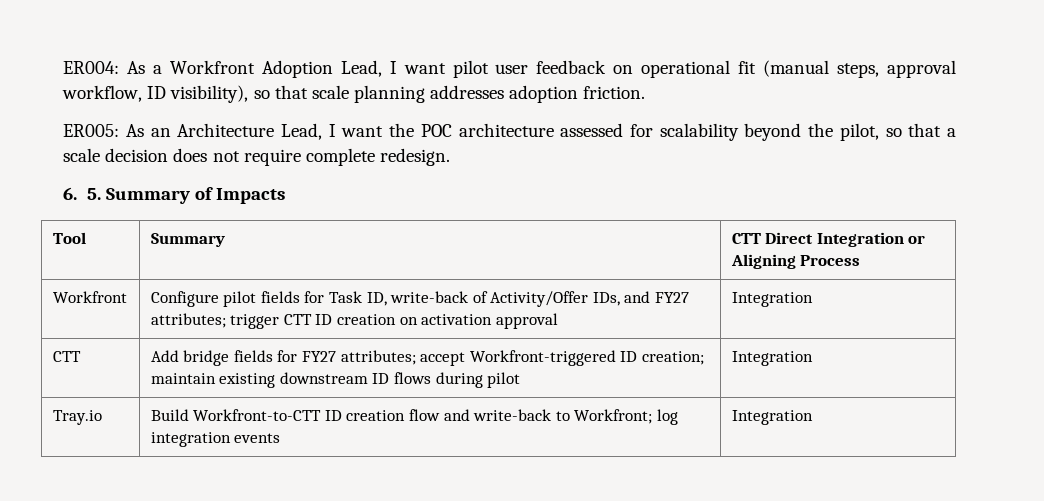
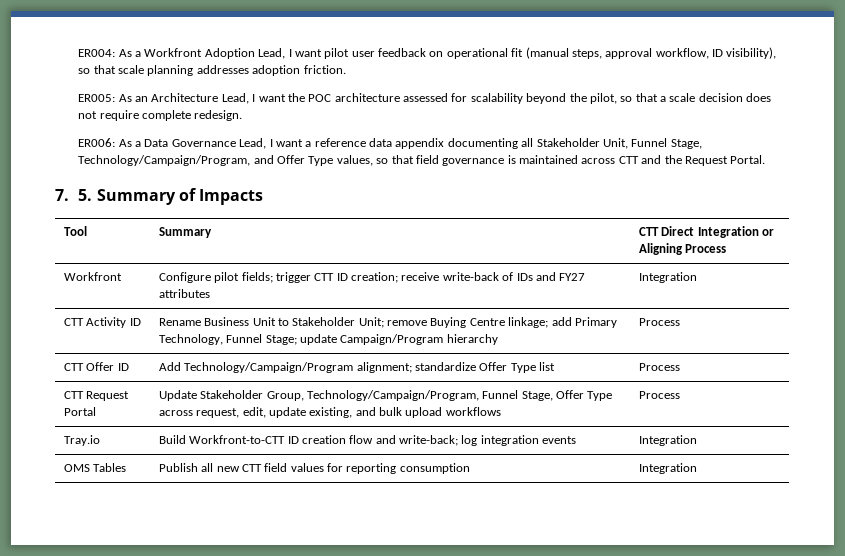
[63,187,78,200] 6. -> [78,138,702,149] [78,155,766,166] [55,189,69,201] ER006: As a Data Governance Lead, I want a reference data appendix documenting all Stakeholder Unit, Funnel Stage, Technology/Campaign/Program, and Offer Type values, so that field governance is maintained across CTT and the Request Portal. // 7.
[260,291,690,307] [150,313,558,329] [731,292,813,307] [52,351,81,362] [150,350,704,366] [150,372,521,388] [731,351,813,366] fields for Task ID, write-back of Activity/Offer IDs, and FY27 attributes; trigger CTT ID creation on activation approval | Integration // CTT | Add bridge fields for FY27 attributes; accept Workfront-triggered ID creation; maintain existing downstream ID flows during pilot | Integration -> [241,272,586,283] [158,289,210,298] [638,272,697,283] [63,317,141,328] [158,317,617,328] [158,334,498,345] [638,318,680,326] [63,362,129,371] [158,362,556,373] [638,363,680,371] [63,391,130,401] [63,407,96,416] [158,390,613,401] [158,407,501,418] [638,391,680,399] fields; trigger CTT ID creation; receive write-back of IDs and FY27 attributes | Integration // CTT Activity ID | Rename Business Unit to Stakeholder Unit; remove Buying Centre linkage; add Primary Technology, Funnel Stage; update Campaign/Program hierarchy | Process // CTT Offer ID | Add Technology/Campaign/Program alignment; standardize Offer Type list | Process // CTT Request Portal | Update Stakeholder Group, Technology/Campaign/Program, Funnel Stage, Offer Type across request, edit, update existing, and bulk upload workflows | Process
[473,409,653,424] write-back to Workfront; -> [399,435,459,446] write-back;
(813, 417) none -> [63,463,127,472] [158,463,470,474] [638,463,697,474] // OMS Tables | Publish all new CTT field values for reporting consumption | Integration

